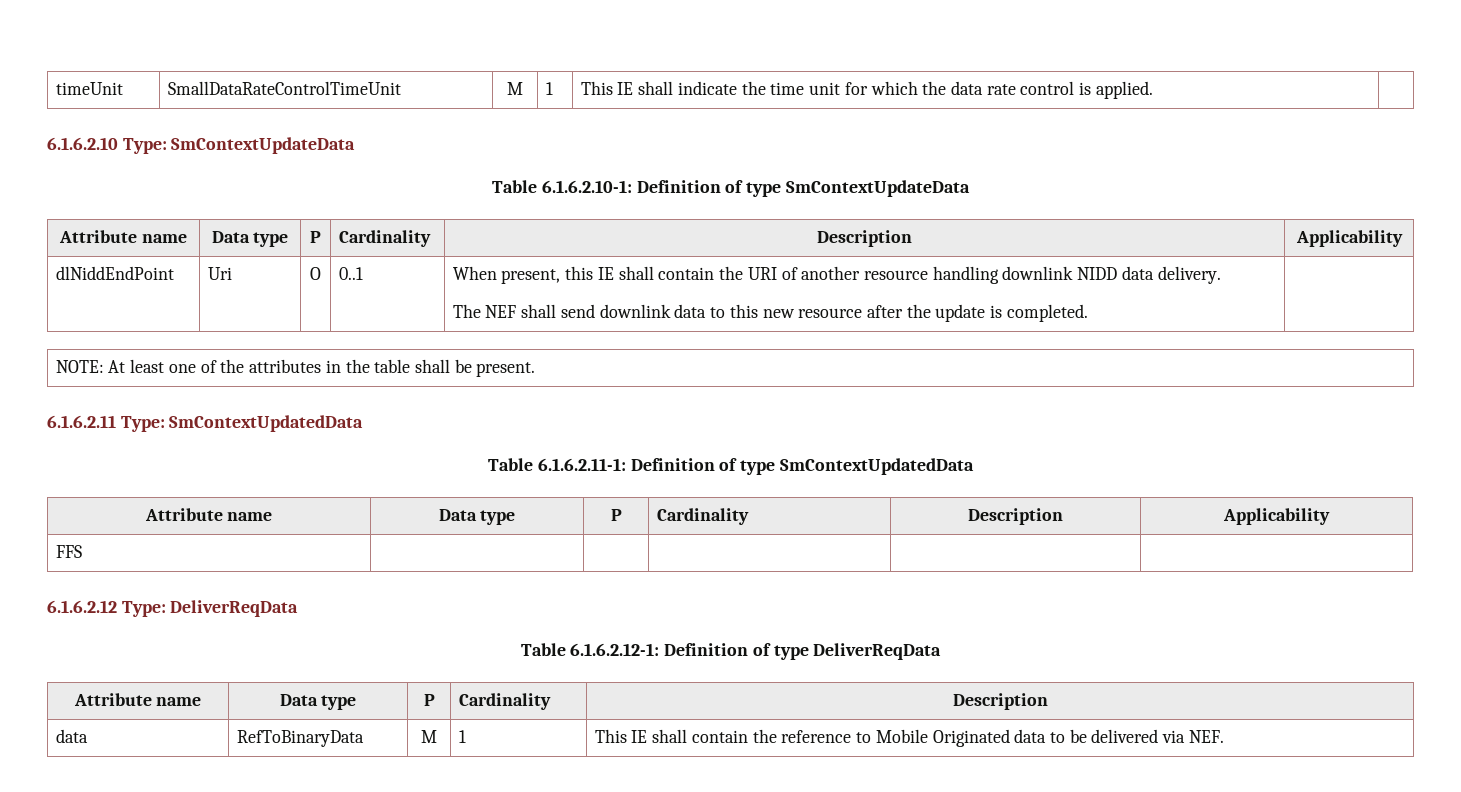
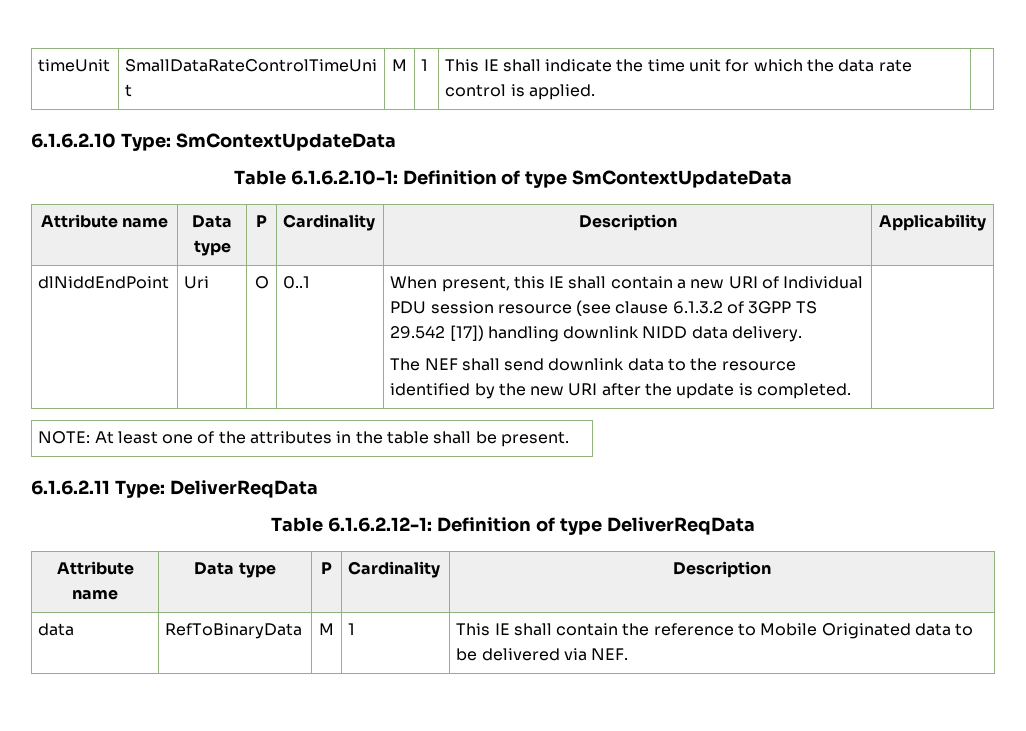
[719,266,928,280] the URI of another resource -> [677,276,864,289] [390,300,817,316] [390,325,484,341] a new URI of Individual PDU session resource (see clause 6.1.3.2 of 3GPP TS 29.542 [17])
[729,304,863,318] this new resource -> [690,358,796,371] [390,383,598,399] the resource identified by the new URI
[169,415,364,432] [488,458,974,475] [144,508,273,521] [438,509,516,525] [610,509,622,521] [656,508,749,525] [968,508,1063,525] [1223,508,1330,525] [55,545,82,558] [47,600,166,617] SmContextUpdatedData // Table 6.1.6.2.11-1: Definition of type SmContextUpdatedData // Attribute name | Data type | P | Cardinality | Description | Applicability // FFS | | | | | // 6.1.6.2.12 Type: -> (165, 489) none

